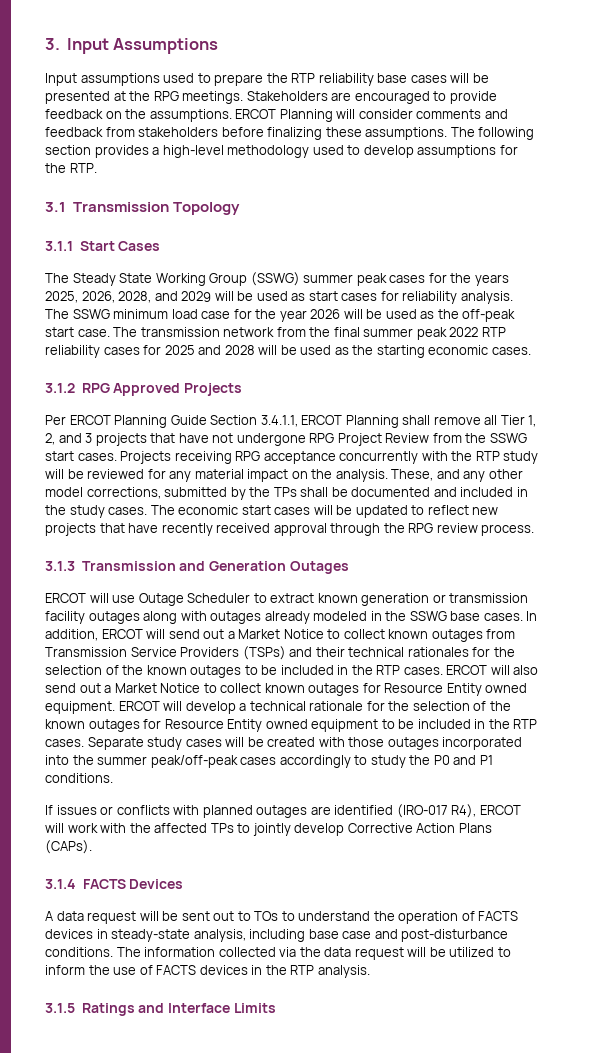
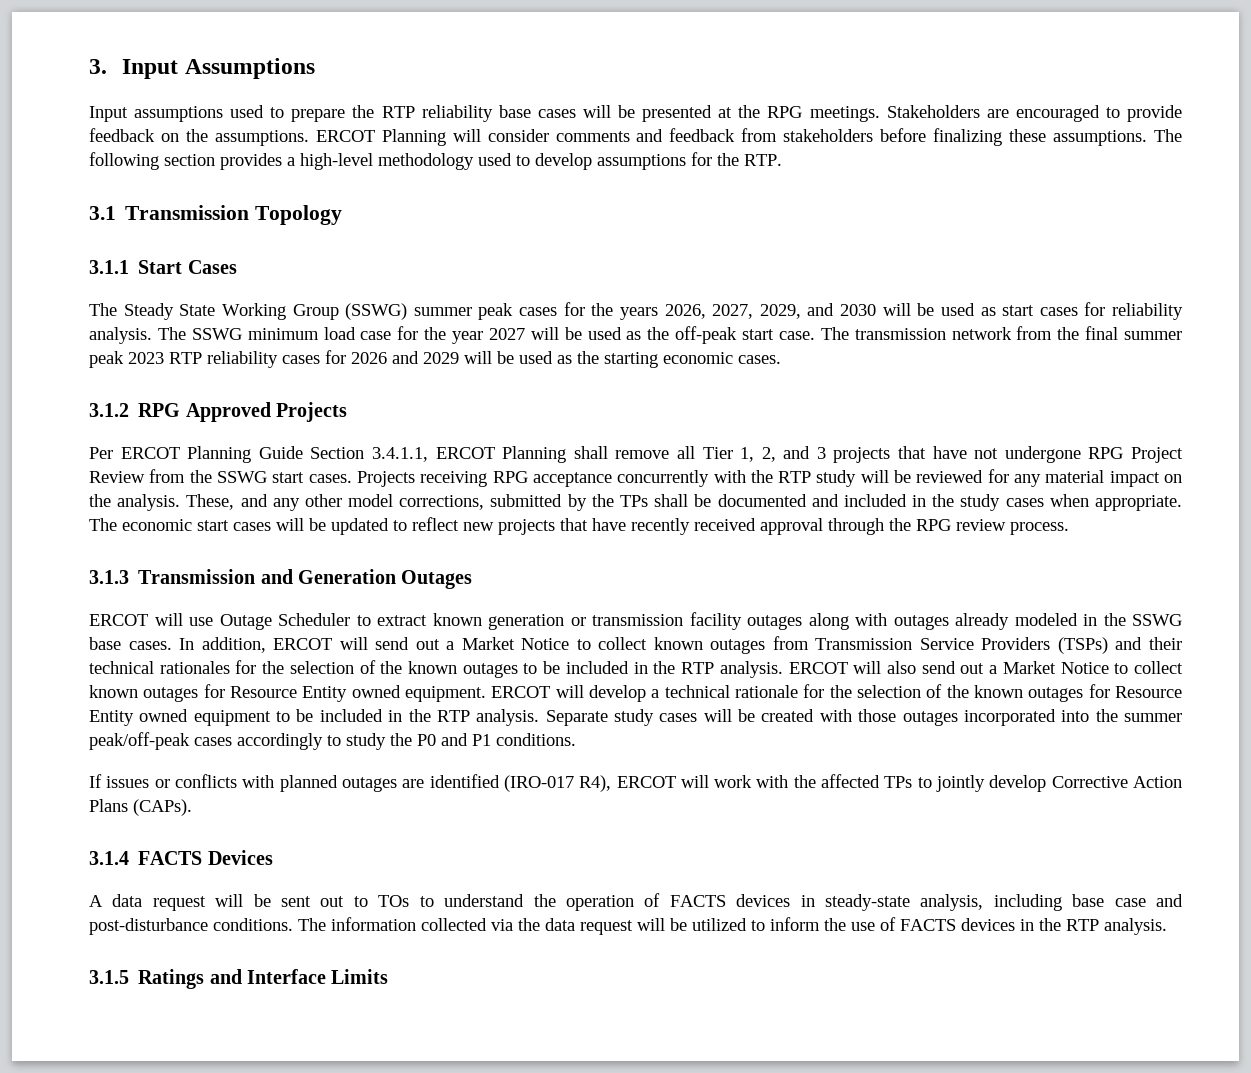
[45,291,212,303] 2025, 2026, 2028, and 2029 -> [664,303,876,319] 2026, 2027, 2029, and 2030
[310,309,341,319] 2026 -> [488,328,525,340] 2027
[449,327,479,337] 2022 -> [128,352,164,364] 2023
[164,345,255,355] 2025 and 2028 -> [351,351,459,364] 2026 and 2029
[108,507,148,515] cases. -> [1005,494,1182,511] cases when appropriate.
[403,667,443,675] cases. -> [719,661,783,678] analysis.
[45,739,84,747] cases. -> [476,709,540,726] analysis.

